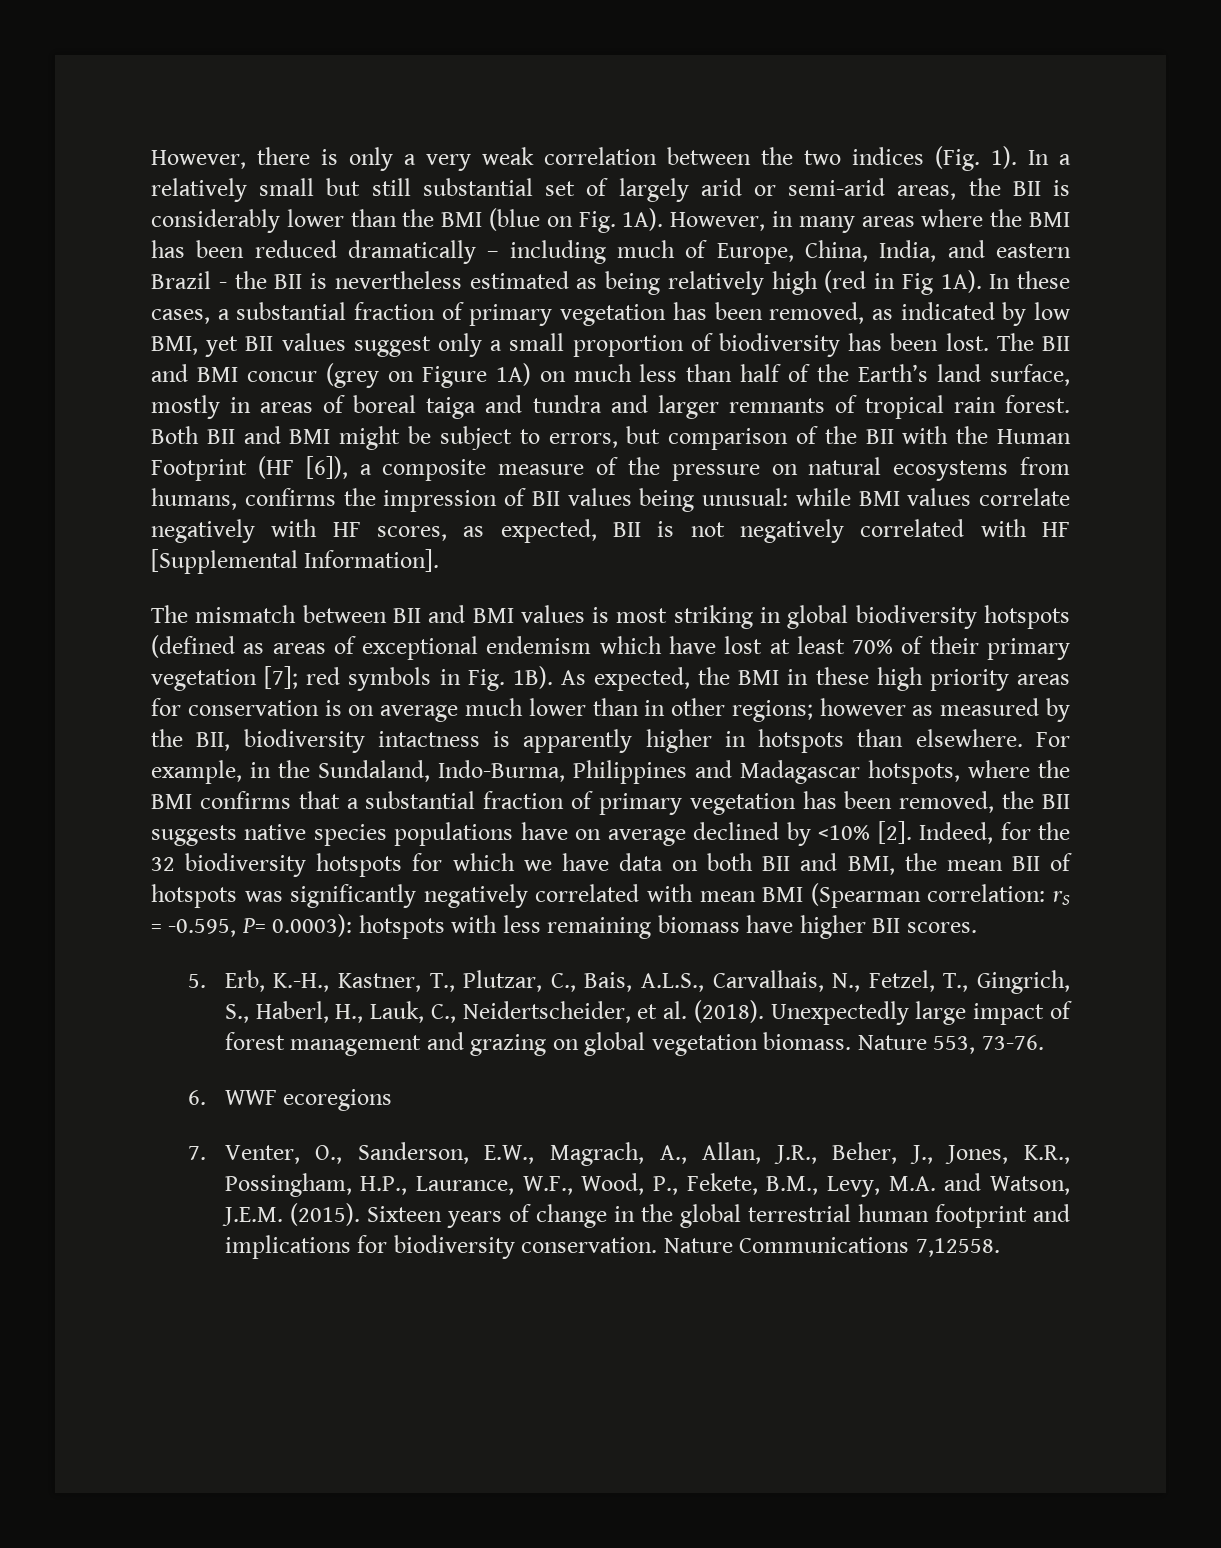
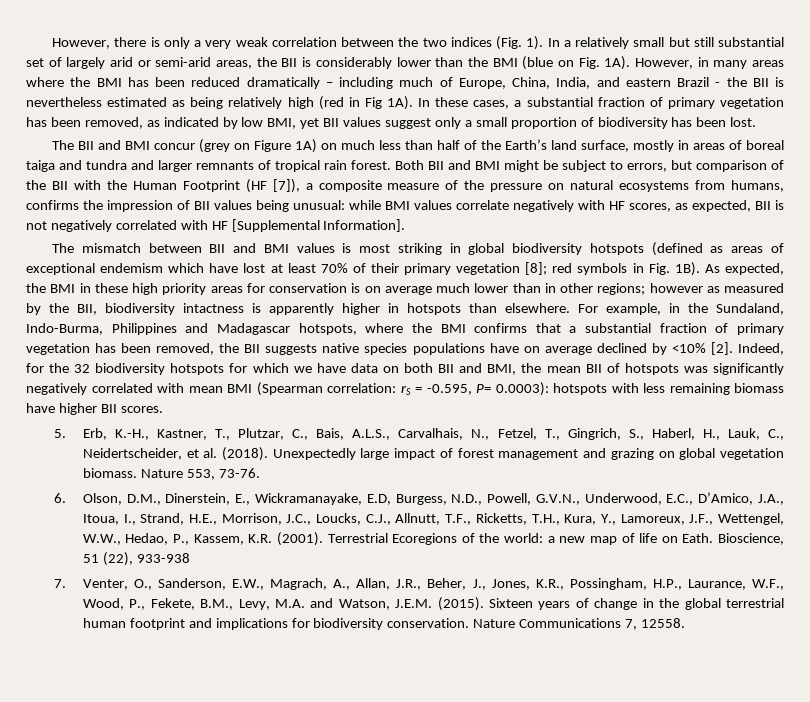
(989, 342) none -> (757, 122) //
[305,456,348,479] [6]), -> [272,179,300,193] [7]),
[264,666,299,689] [7]; -> [525,262,548,275] [8];
[224,1089,393,1111] WWF ecoregions -> [82,492,784,505] [82,513,784,525] [82,532,784,546] [82,552,190,566] Olson, D.M., Dinerstein, E., Wickramanayake, E.D, Burgess, N.D., Powell, G.V.N., Underwood, E.C., D’Amico, J.A., Itoua, I., Strand, H.E., Morrison, J.C., Loucks, C.J., Allnutt, T.F., Ricketts, T.H., Kura, Y., Lamoreux, J.F., Wettengel, W.W., Hedao, P., Kassem, K.R. (2001). Terrestrial Ecoregions of the world: a new map of life on Eath. Bioscience, 51 (22), 933-938
[915,1238,1000,1257] 7,12558. -> [625,618,685,630] 7, 12558.

